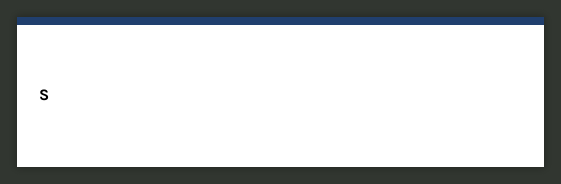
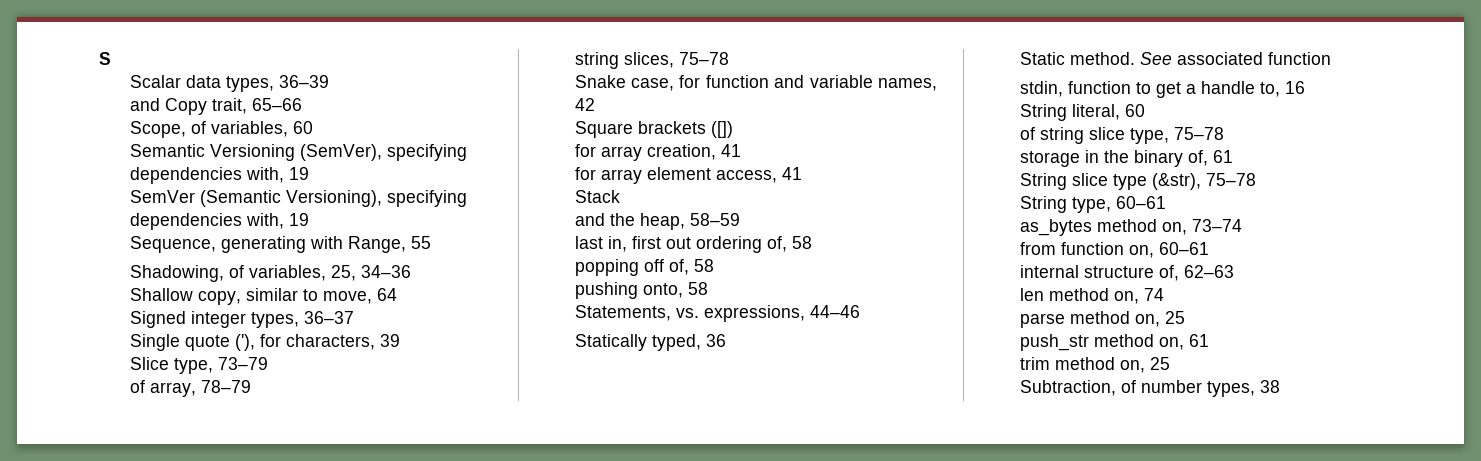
(49, 95) none -> [129,75,329,92] [129,98,302,115] [129,121,313,138] [129,144,467,161] [129,167,309,184] [129,190,467,207] [129,213,309,230] [129,236,431,253] [129,265,411,282] [129,288,397,305] [129,311,354,328] [129,334,400,351] [129,357,268,374] [129,380,251,397] [574,52,729,69] [574,75,937,91] [574,98,595,111] [574,121,733,138] [574,144,741,161] [574,167,802,184] [574,190,620,203] [574,213,740,230] [574,236,812,253] [574,259,714,276] [574,282,708,299] [574,305,860,322] [574,334,726,351] [1019,52,1331,65] [1019,81,1305,98] [1019,104,1145,121] [1019,127,1224,144] [1019,150,1233,167] [1019,173,1256,190] [1019,196,1166,213] [1019,219,1242,236] [1019,242,1209,258] [1019,265,1234,281] [1019,288,1164,304] [1019,311,1185,328] [1019,334,1209,351] [1019,357,1170,373] [1019,380,1280,397] // Scalar data types, 36–39 // and Copy trait, 65–66 // Scope, of variables, 60 // Semantic Versioning (SemVer), specifying dependencies with, 19 // SemVer (Semantic Versioning), specifying dependencies with, 19 // Sequence, generating with Range, 55 // Shadowing, of variables, 25, 34–36 // Shallow copy, similar to move, 64 // Signed integer types, 36–37 // Single quote ('), for characters, 39 // Slice type, 73–79 // of array, 78–79 // string slices, 75–78 // Snake case, for function and variable names, 42 // Square brackets ([]) // for array creation, 41 // for array element access, 41 // Stack // and the heap, 58–59 // last in, first out ordering of, 58 // popping off of, 58 // pushing onto, 58 // Statements, vs. expressions, 44–46 // Statically typed, 36 // Static method. See associated function // stdin, function to get a handle to, 16 // String literal, 60 // of string slice type, 75–78 // storage in the binary of, 61 // String slice type (&str), 75–78 // String type, 60–61 // as_bytes method on, 73–74 // from function on, 60–61 // internal structure of, 62–63 // len method on, 74 // parse method on, 25 // push_str method on, 61 // trim method on, 25 // Subtraction, of number types, 38

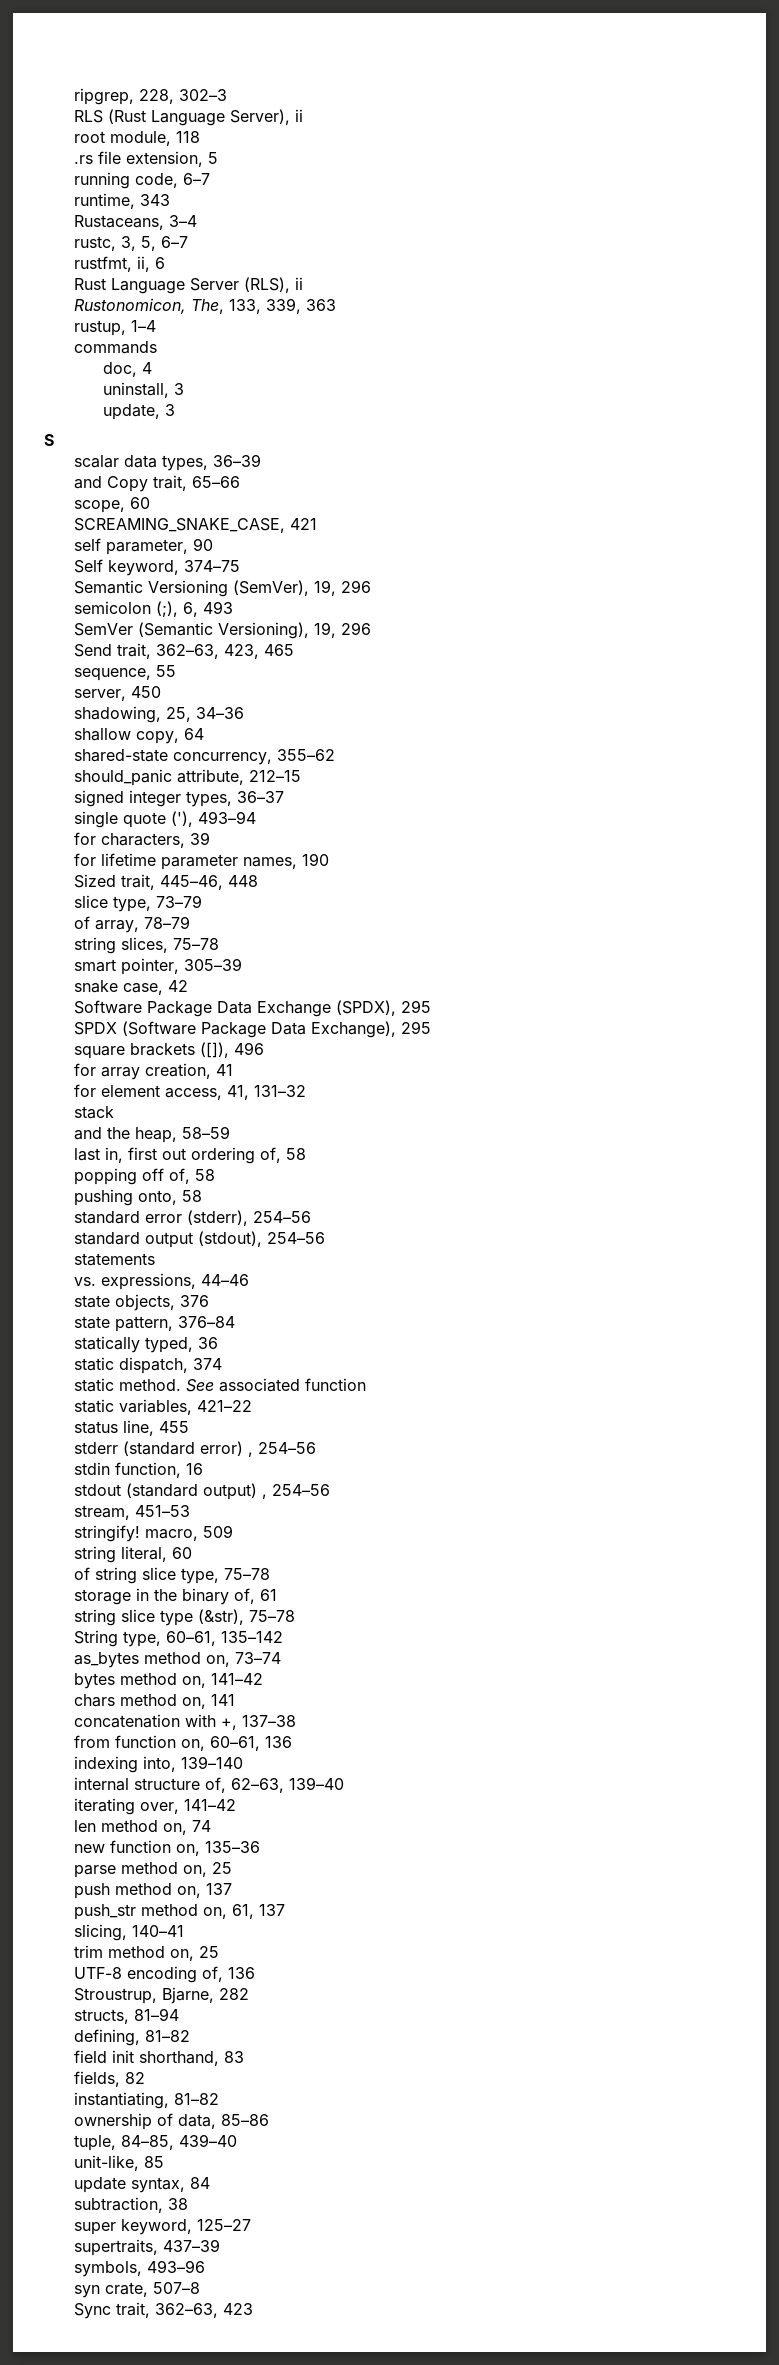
(99, 58) none -> [73,88,227,105] [73,109,303,126] [73,131,200,146] [73,151,218,167] [73,172,210,189] [73,193,170,209] [73,215,197,230] [73,236,188,251] [73,256,165,272] [73,277,303,294] [73,298,336,314] [73,320,156,336] [73,341,157,354] [103,362,153,377] [103,382,185,398] [103,404,176,420] ripgrep, 228, 302–3 // RLS (Rust Language Server), ii // root module, 118 // .rs file extension, 5 // running code, 6–7 // runtime, 343 // Rustaceans, 3–4 // rustc, 3, 5, 6–7 // rustfmt, ii, 6 // Rust Language Server (RLS), ii // Rustonomicon, The, 133, 339, 363 // rustup, 1–4 // commands // doc, 4 // uninstall, 3 // update, 3 //
[129,75,181,88] Scalar -> [73,455,119,468] scalar
[129,121,313,138] [129,144,467,161] [129,167,309,184] [129,190,467,207] [129,213,309,230] [129,236,431,253] [129,265,411,282] [129,288,397,305] [129,311,186,328] Scope, of variables, 60 // Semantic Versioning (SemVer), specifying dependencies with, 19 // SemVer (Semantic Versioning), specifying dependencies with, 19 // Sequence, generating with Range, 55 // Shadowing, of variables, 25, 34–36 // Shallow copy, similar to move, 64 // Signed -> [73,497,150,513] [73,518,317,533] [73,538,213,555] [73,559,240,576] [73,580,371,597] [73,601,233,617] [73,622,371,639] [73,643,294,659] [73,665,176,681] [73,686,161,701] [73,706,244,723] [73,728,204,744] [73,749,335,765] [73,769,301,786] [73,790,124,807] scope, 60 // SCREAMING_SNAKE_CASE, 421 // self parameter, 90 // Self keyword, 374–75 // Semantic Versioning (SemVer), 19, 296 // semicolon (;), 6, 493 // SemVer (Semantic Versioning), 19, 296 // Send trait, 362–63, 423, 465 // sequence, 55 // server, 450 // shadowing, 25, 34–36 // shallow copy, 64 // shared-state concurrency, 355–62 // should_panic attribute, 212–15 // signed
[129,334,180,351] Single -> [73,811,118,828] single
(255, 342) none -> [197,811,256,824] 493–94 //
[129,357,169,370] Slice -> [73,853,329,870] [73,874,258,890] [73,895,108,908] for lifetime parameter names, 190 // Sized trait, 445–46, 448 // slice
[574,75,937,91] [574,98,595,111] [574,121,733,138] Snake case, for function and variable names, 42 // Square brackets ([]) -> [73,958,242,975] [73,980,188,995] [73,1000,431,1017] [73,1021,431,1038] [73,1042,264,1059] smart pointer, 305–39 // snake case, 42 // Software Package Data Exchange (SPDX), 295 // SPDX (Software Package Data Exchange), 295 // square brackets ([]), 496
[600,169,642,184] array -> (96, 1090) none
[781,167,802,180] [574,190,620,203] 41 // Stack -> [226,1085,306,1100] [73,1106,114,1119] 41, 131–32 // stack
[574,305,860,322] [574,334,726,351] [1019,52,1331,65] [1019,81,1305,98] [1019,104,1067,121] Statements, vs. expressions, 44–46 // Statically typed, 36 // Static method. See associated function // stdin, function to get a handle to, 16 // String -> [73,1210,311,1226] [73,1231,325,1248] [73,1253,155,1266] [73,1273,249,1290] [73,1294,209,1311] [73,1316,235,1332] [73,1336,218,1353] [73,1357,222,1374] [73,1378,366,1392] [73,1399,252,1415] [73,1420,189,1436] [73,1441,316,1457] [73,1462,203,1478] [73,1483,330,1500] [73,1505,190,1520] [73,1525,233,1542] [73,1546,116,1563] standard error (stderr), 254–56 // standard output (stdout), 254–56 // statements // vs. expressions, 44–46 // state objects, 376 // state pattern, 376–84 // statically typed, 36 // static dispatch, 374 // static method. See associated function // static variables, 421–22 // status line, 455 // stderr (standard error) , 254–56 // stdin function, 16 // stdout (standard output) , 254–56 // stream, 451–53 // stringify! macro, 509 // string
[1019,173,1067,190] String -> [73,1609,116,1626] string
[1115,196,1166,209] 60–61 -> [165,1631,283,1646] 60–61, 135–142
[1019,242,1209,258] [1019,265,1234,281] from function on, 60–61 // internal structure of, 62–63 -> [73,1673,263,1689] [73,1694,235,1709] [73,1714,296,1730] [73,1735,292,1751] [73,1756,243,1773] [73,1777,344,1793] [73,1798,236,1815] bytes method on, 141–42 // chars method on, 141 // concatenation with +, 137–38 // from function on, 60–61, 136 // indexing into, 139–140 // internal structure of, 62–63, 139–40 // iterating over, 141–42
(1164, 294) none -> [73,1840,260,1856] // new function on, 135–36
(1185, 317) none -> [73,1883,232,1899] // push method on, 137
[1188,334,1209,347] 61 -> [231,1904,285,1919] [73,1924,184,1941] 61, 137 // slicing, 140–41
[1019,380,1280,397] Subtraction, of number types, 38 -> [73,1966,255,1983] [73,1987,249,2004] [73,2008,179,2024] [73,2029,190,2046] [73,2050,244,2066] [73,2071,145,2087] [73,2092,219,2109] [73,2113,269,2130] [73,2134,237,2151] [73,2155,164,2171] [73,2177,210,2193] [73,2197,188,2213] [73,2219,251,2235] [73,2239,220,2256] [73,2260,205,2277] [73,2282,200,2298] [73,2302,253,2319] UTF-8 encoding of, 136 // Stroustrup, Bjarne, 282 // structs, 81–94 // defining, 81–82 // field init shorthand, 83 // fields, 82 // instantiating, 81–82 // ownership of data, 85–86 // tuple, 84–85, 439–40 // unit-like, 85 // update syntax, 84 // subtraction, 38 // super keyword, 125–27 // supertraits, 437–39 // symbols, 493–96 // syn crate, 507–8 // Sync trait, 362–63, 423

